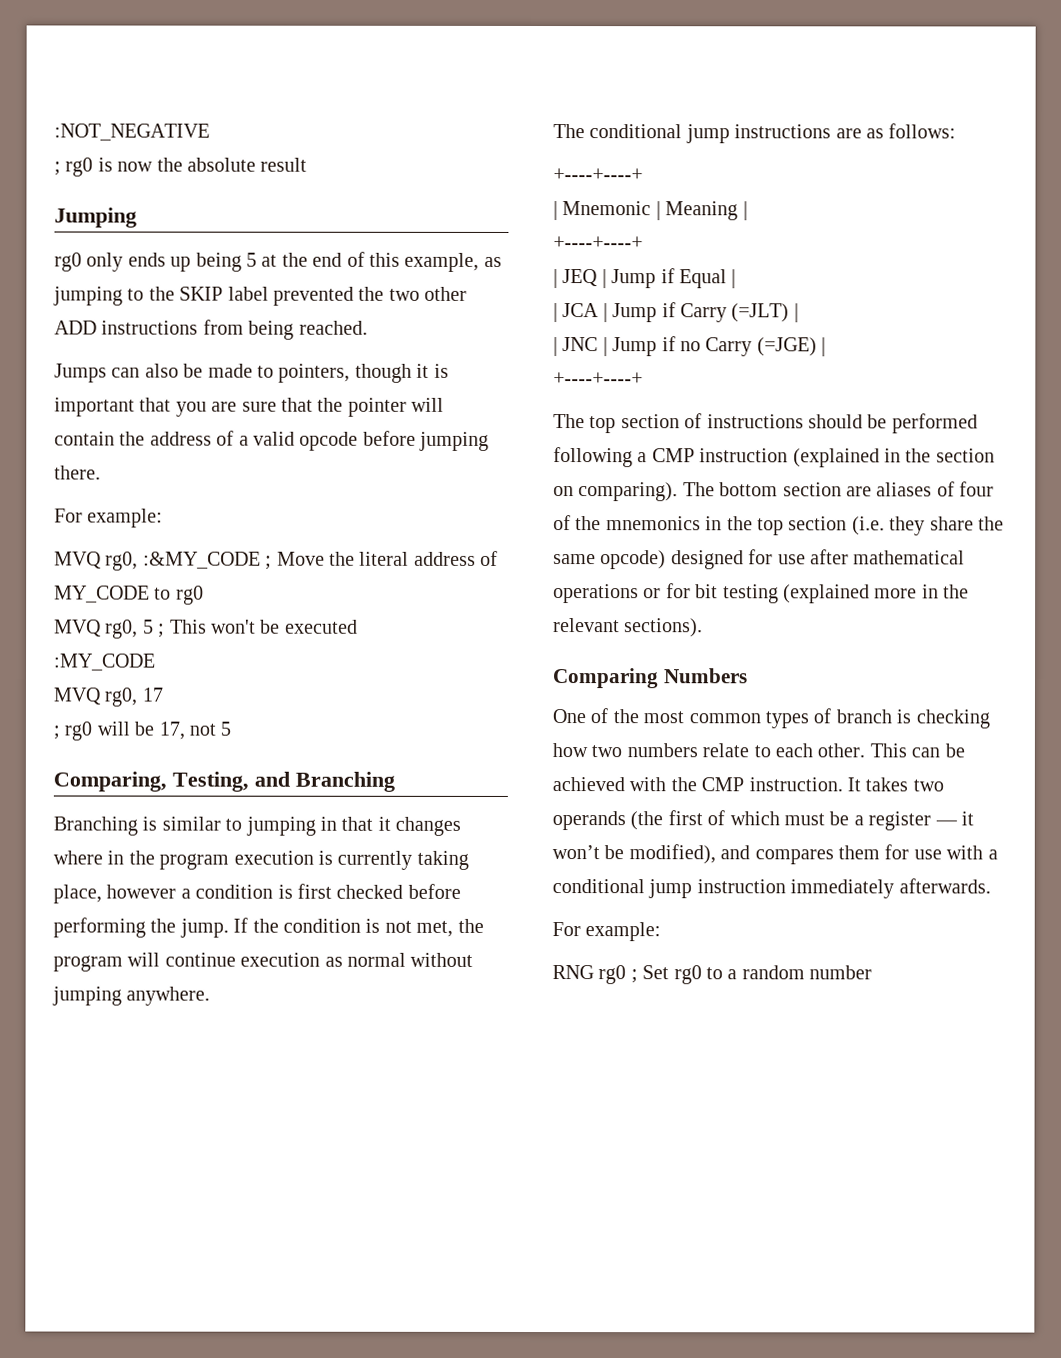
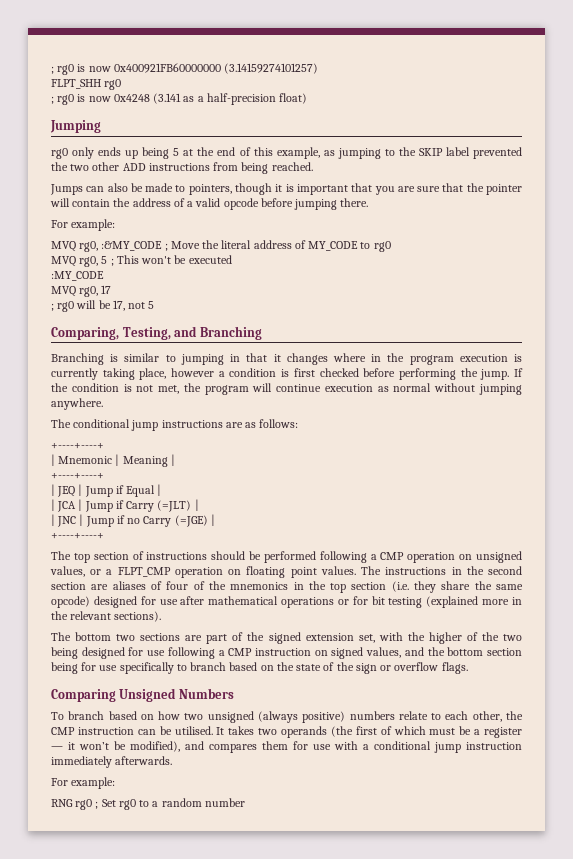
[54,123,210,141] [54,157,308,177] :NOT_NEGATIVE // ; rg0 is now the absolute result -> [51,63,319,75] [51,79,122,90] [51,93,308,105] ; rg0 is now 0x400921FB60000000 (3.14159274101257) // FLPT_SHH rg0 // ; rg0 is now 0x4248 (3.141 as a half-precision float)
[699,448,995,468] [553,482,779,502] instruction (explained in the section on comparing). The bottom -> [407,551,523,563] [50,566,522,578] operation on unsigned values, or a FLPT_CMP operation on floating point values. The instructions in the second
(704, 628) none -> [51,632,522,644] [51,647,522,659] [51,662,468,674] // The bottom two sections are part of the signed extension set, with the higher of the two being designed for use following a CMP instruction on signed values, and the bottom section being for use specifically to branch based on the state of the sign or overflow flags.
(659, 678) none -> [119,688,177,702] Unsigned
[552,708,990,729] [552,743,965,758] [552,777,843,792] One of the most common types of branch is checking how two numbers relate to each other. This can be achieved with the CMP instruction. -> [51,711,523,723] [51,726,213,735] To branch based on how two unsigned (always positive) numbers relate to each other, the CMP instruction can be utilised.

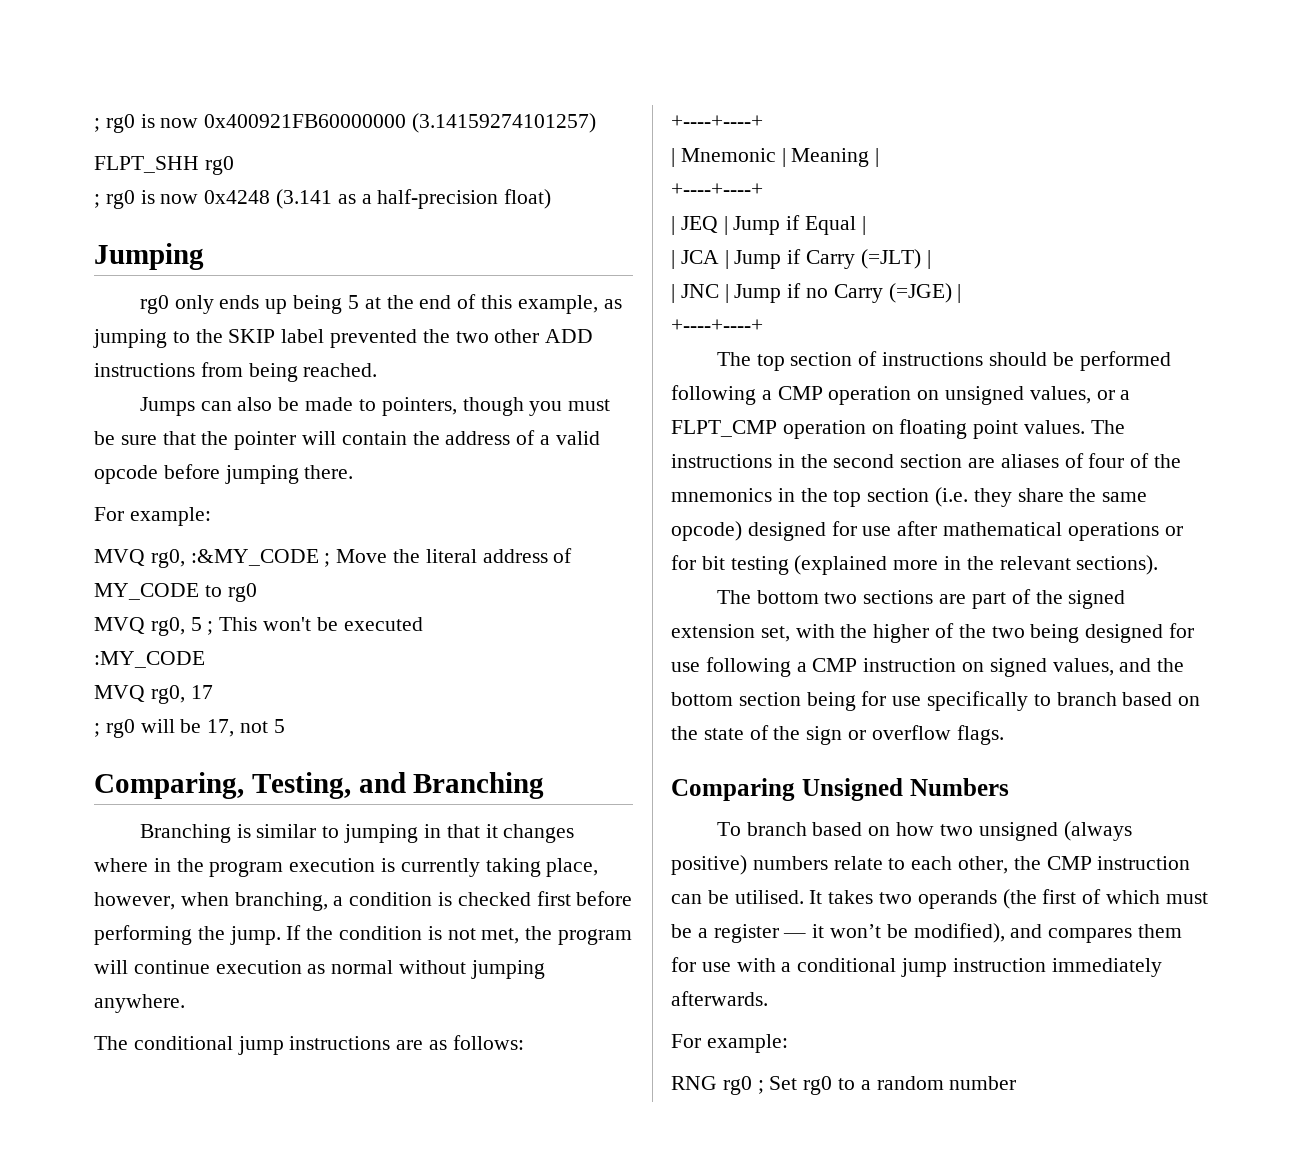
[275,183,415,195] it is important that you are -> [529,399,611,416] [94,431,115,445] you must be
[171,368,215,377] however -> [94,892,328,911] however, when branching,
[293,368,359,377] first checked -> [457,891,571,906] checked first

